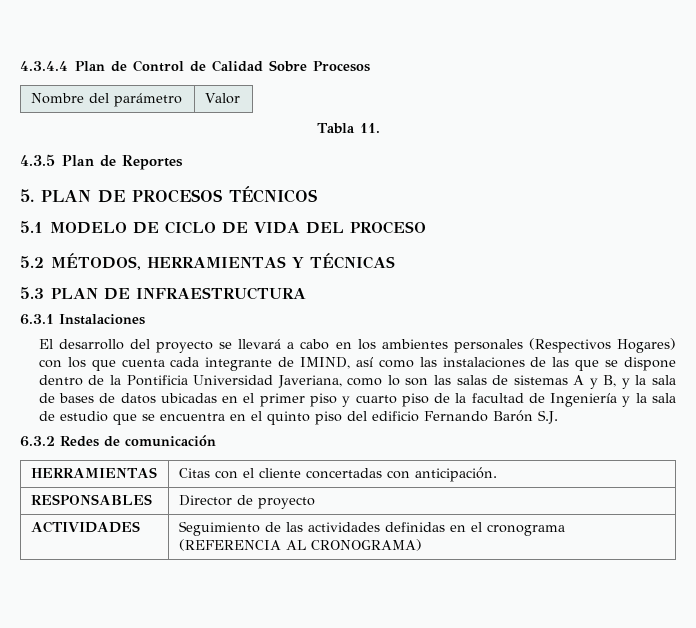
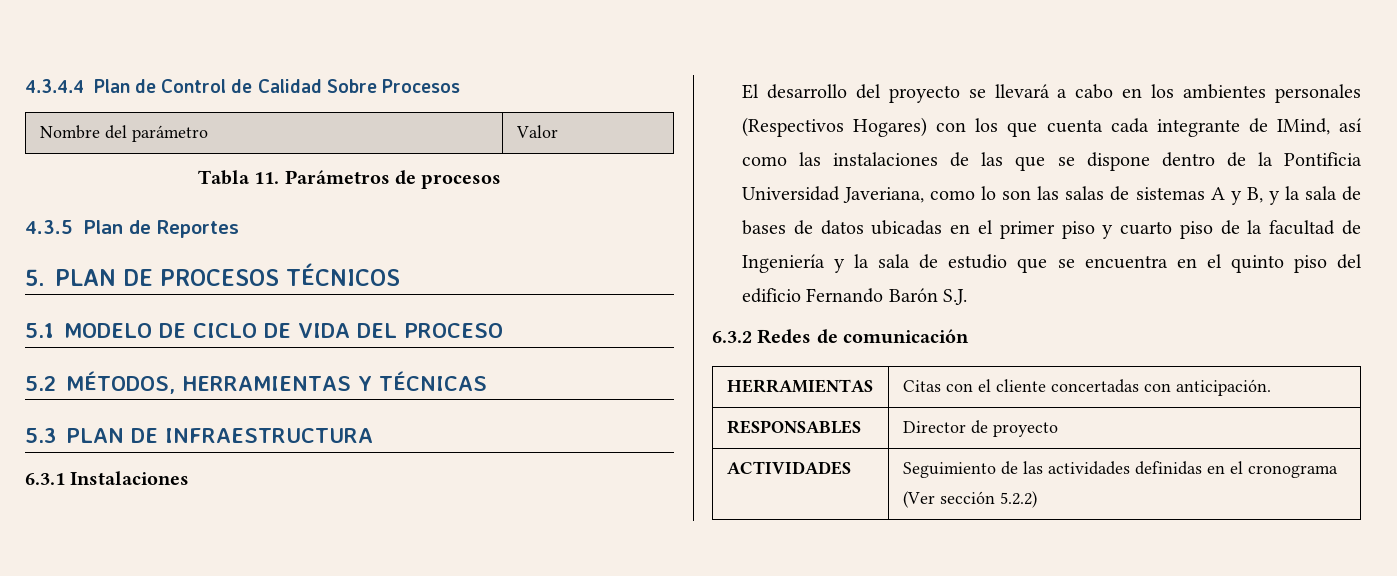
(380, 128) none -> [284,170,502,189] Parámetros de procesos
[300,357,351,369] IMIND, -> [1276,118,1330,135] IMind,
[178,539,422,551] (REFERENCIA AL CRONOGRAMA) -> [902,491,1037,508] (Ver sección 5.2.2)

